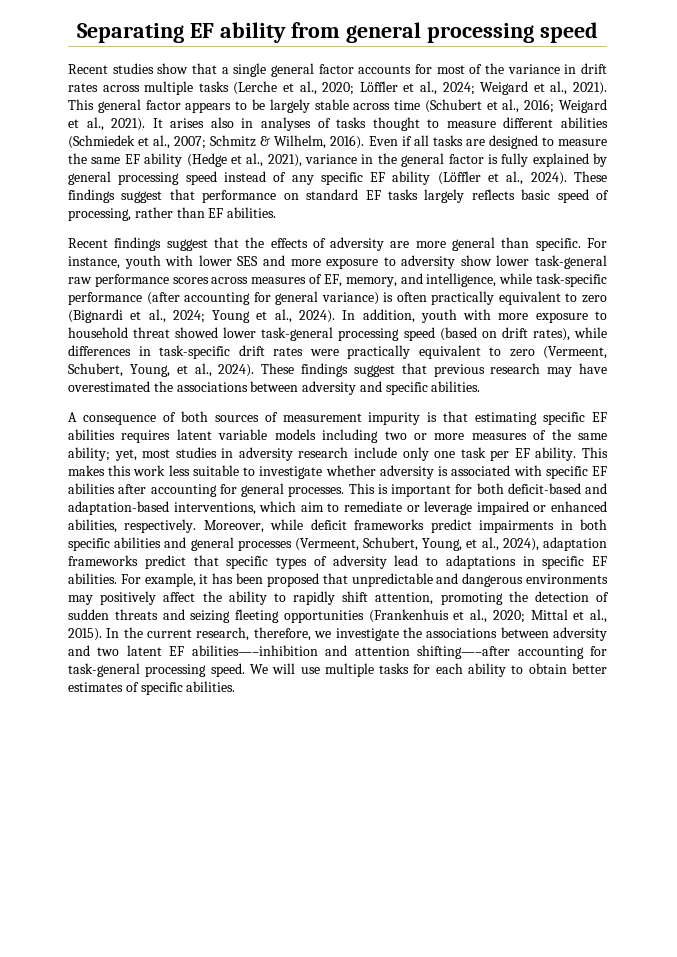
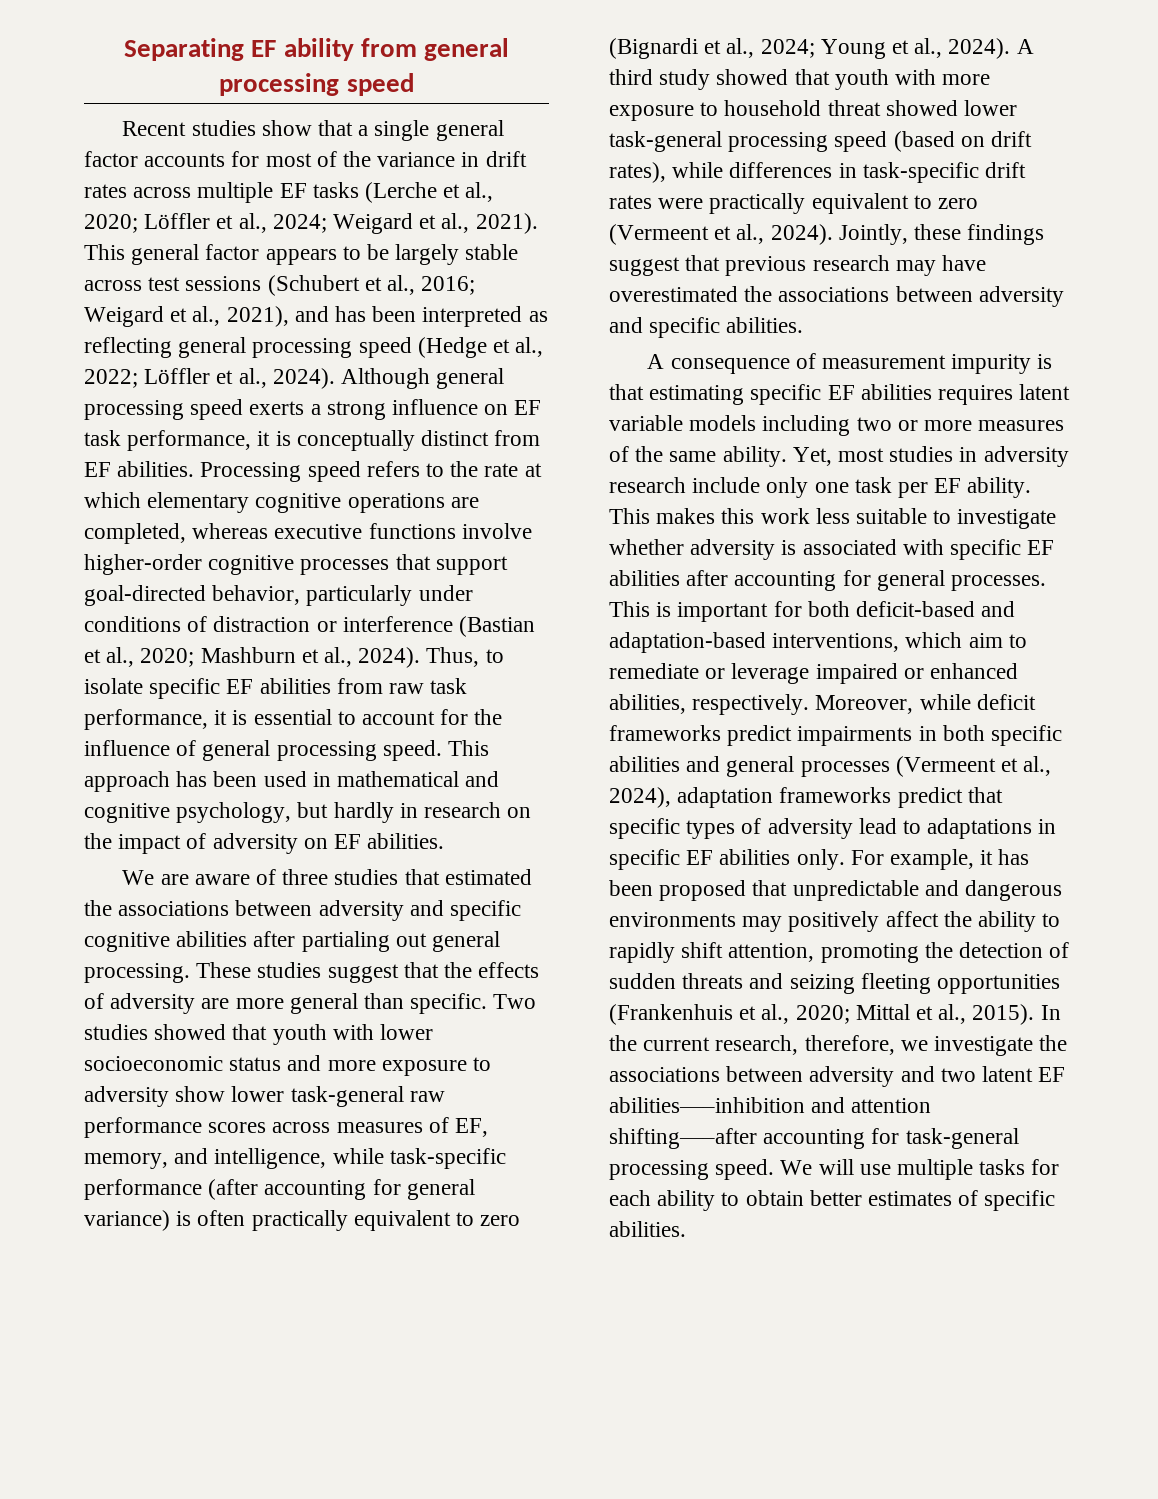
(194, 88) none -> [279,183,307,198] EF
[394,100,421,110] time -> [148,276,262,291] test sessions
[111,117,608,131] [68,135,607,149] [68,153,607,167] [68,171,608,185] [68,189,610,203] [68,207,277,221] [68,237,162,251] 2021). It arises also in analyses of tasks thought to measure different abilities (Schmiedek et al., 2007; Schmitz & Wilhelm, 2016). Even if all tasks are designed to measure the same EF ability (Hedge et al., 2021), variance in the general factor is fully explained by general processing speed instead of any specific EF ability (Löffler et al., 2024). These findings suggest that performance on standard EF tasks largely reflects basic speed of processing, rather than EF abilities. // Recent findings -> [226,306,548,327] [84,337,544,358] [84,368,505,389] [84,399,542,420] [84,430,541,451] [84,461,542,482] [84,492,479,513] [84,523,532,544] [84,554,508,575] [84,585,473,606] [84,616,536,637] [84,647,504,668] [84,678,468,699] [84,709,503,730] [84,740,490,761] [84,771,500,792] [84,802,532,823] [84,833,445,854] [122,869,532,885] [84,900,522,921] [84,931,501,952] [84,962,322,983] 2021), and has been interpreted as reflecting general processing speed (Hedge et al., 2022; Löffler et al., 2024). Although general processing speed exerts a strong influence on EF task performance, it is conceptually distinct from EF abilities. Processing speed refers to the rate at which elementary cognitive operations are completed, whereas executive functions involve higher-order cognitive processes that support goal-directed behavior, particularly under conditions of distraction or interference (Bastian et al., 2020; Mashburn et al., 2024). Thus, to isolate specific EF abilities from raw task performance, it is essential to account for the influence of general processing speed. This approach has been used in mathematical and cognitive psychology, but hardly in research on the impact of adversity on EF abilities. // We are aware of three studies that estimated the associations between adversity and specific cognitive abilities after partialing out general processing. These studies
[587,238,608,248] [68,256,120,269] For instance, -> [493,994,537,1009] [84,1024,268,1040] Two studies showed that
[237,256,259,266] SES -> [84,1056,282,1071] socioeconomic status
[342,309,415,323] In addition, -> [1016,39,1034,54] [609,69,830,90] A third study showed that
[543,346,607,359] [68,363,295,377] (Vermeent, Schubert, Young, et al., 2024). These -> [609,224,962,245] (Vermeent et al., 2024). Jointly, these
[180,411,278,422] both sources of -> (816, 361) none
[68,447,137,461] ability; yet, -> [722,446,832,467] ability. Yet,
[294,537,463,551] (Vermeent, Schubert, Young, -> [895,756,996,777] (Vermeent
[68,573,117,584] abilities. -> [719,849,845,870] abilities only.

